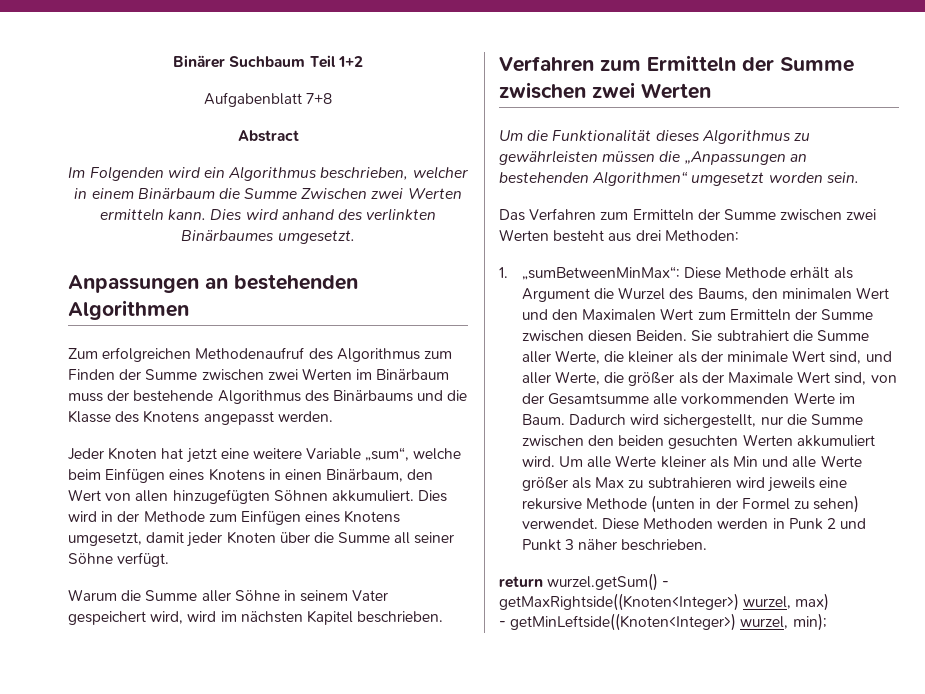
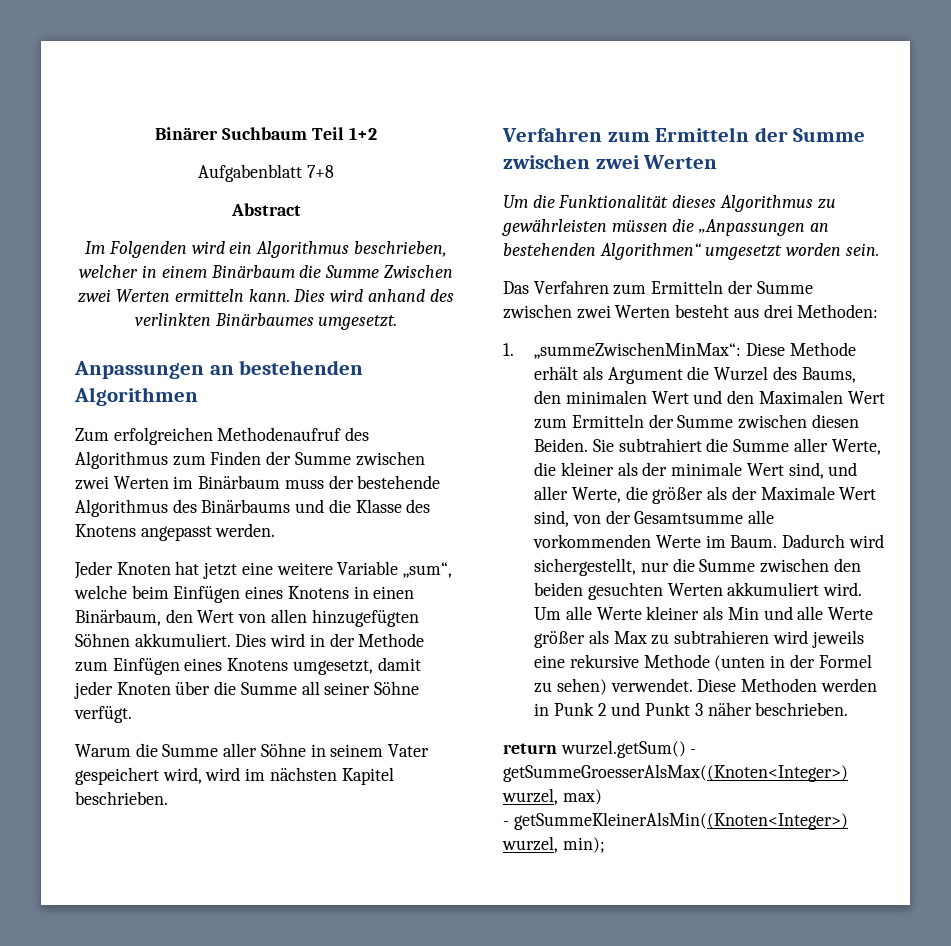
[521,266,680,280] „sumBetweenMinMax“: -> [534,342,742,359] „summeZwischenMinMax“:
[499,593,739,611] getMaxRightside((Knoten<Integer>) -> [503,764,848,782] getSummeGroesserAlsMax((Knoten<Integer>)
[510,613,737,631] getMinLeftside((Knoten<Integer>) -> [513,812,848,830] getSummeKleinerAlsMin((Knoten<Integer>)

